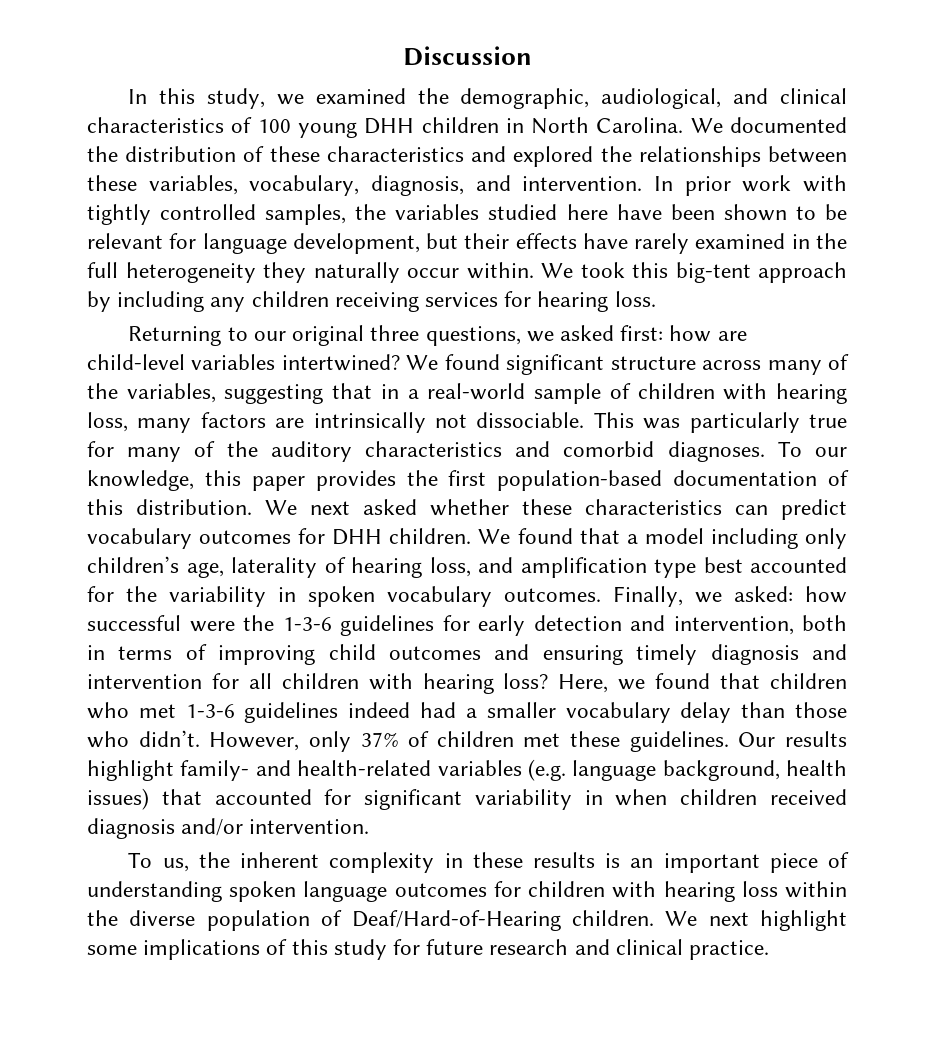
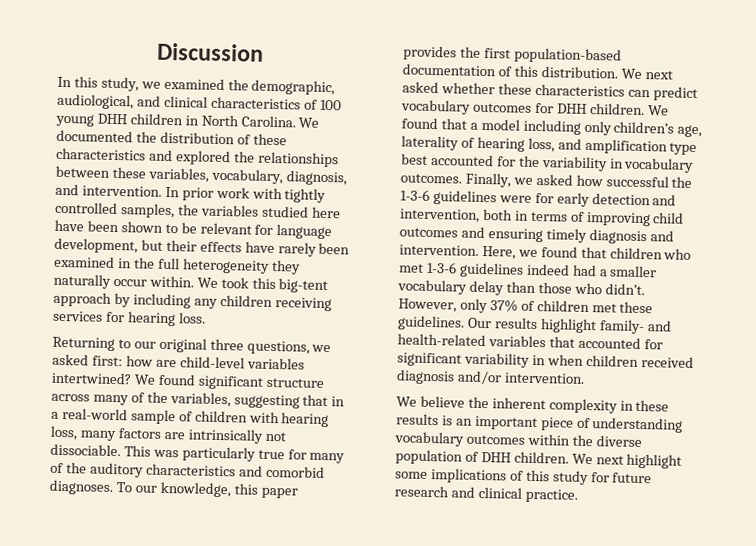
(690, 243) none -> [318,242,351,255] been
[308,586,375,607] spoken -> (624, 163) none
[734,586,793,602] asked: -> [535,173,573,186] asked
[189,621,235,632] were -> (669, 181) none
(434, 625) none -> [498,195,532,203] were
[87,673,549,694] intervention for all children with hearing loss? -> [399,244,479,256] intervention.
[527,759,847,781] [87,788,149,810] (e.g. language background, health issues) -> (546, 341) none
[128,852,189,872] To us, -> [396,395,465,408] We believe
[229,881,778,902] spoken language outcomes for children with hearing loss -> [394,431,525,447] vocabulary outcomes
[351,910,561,931] Deaf/Hard-of-Hearing -> [480,451,511,463] DHH

